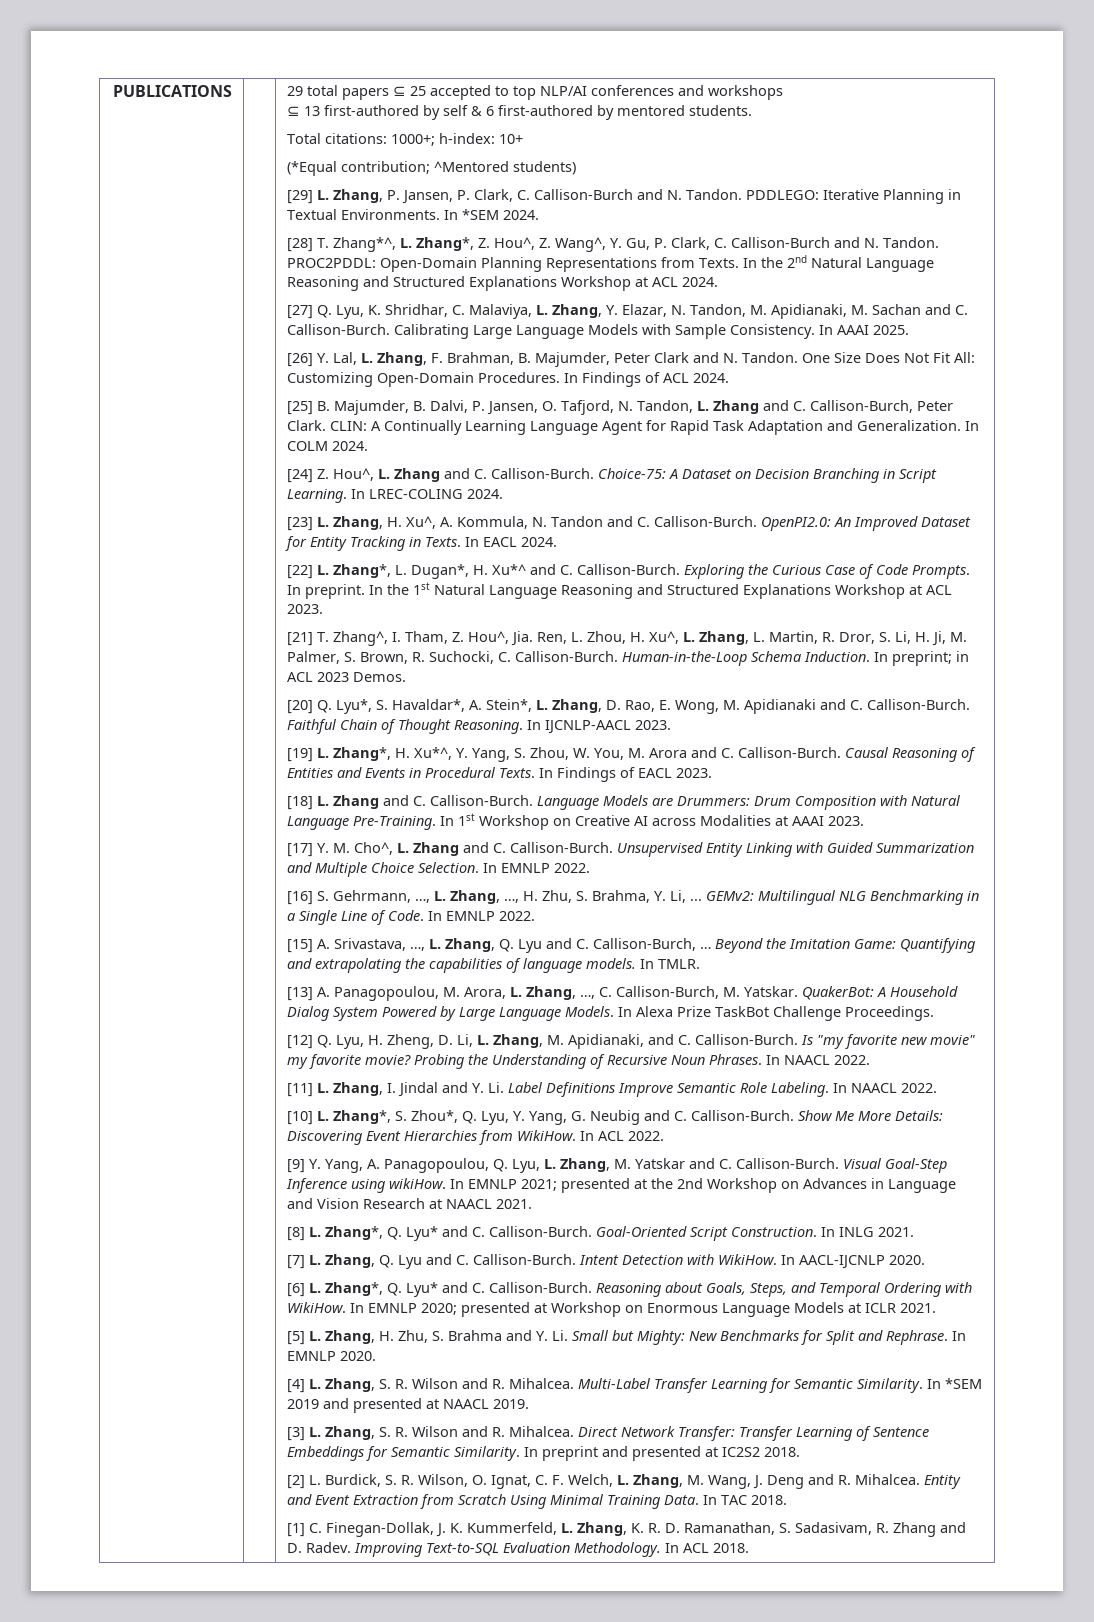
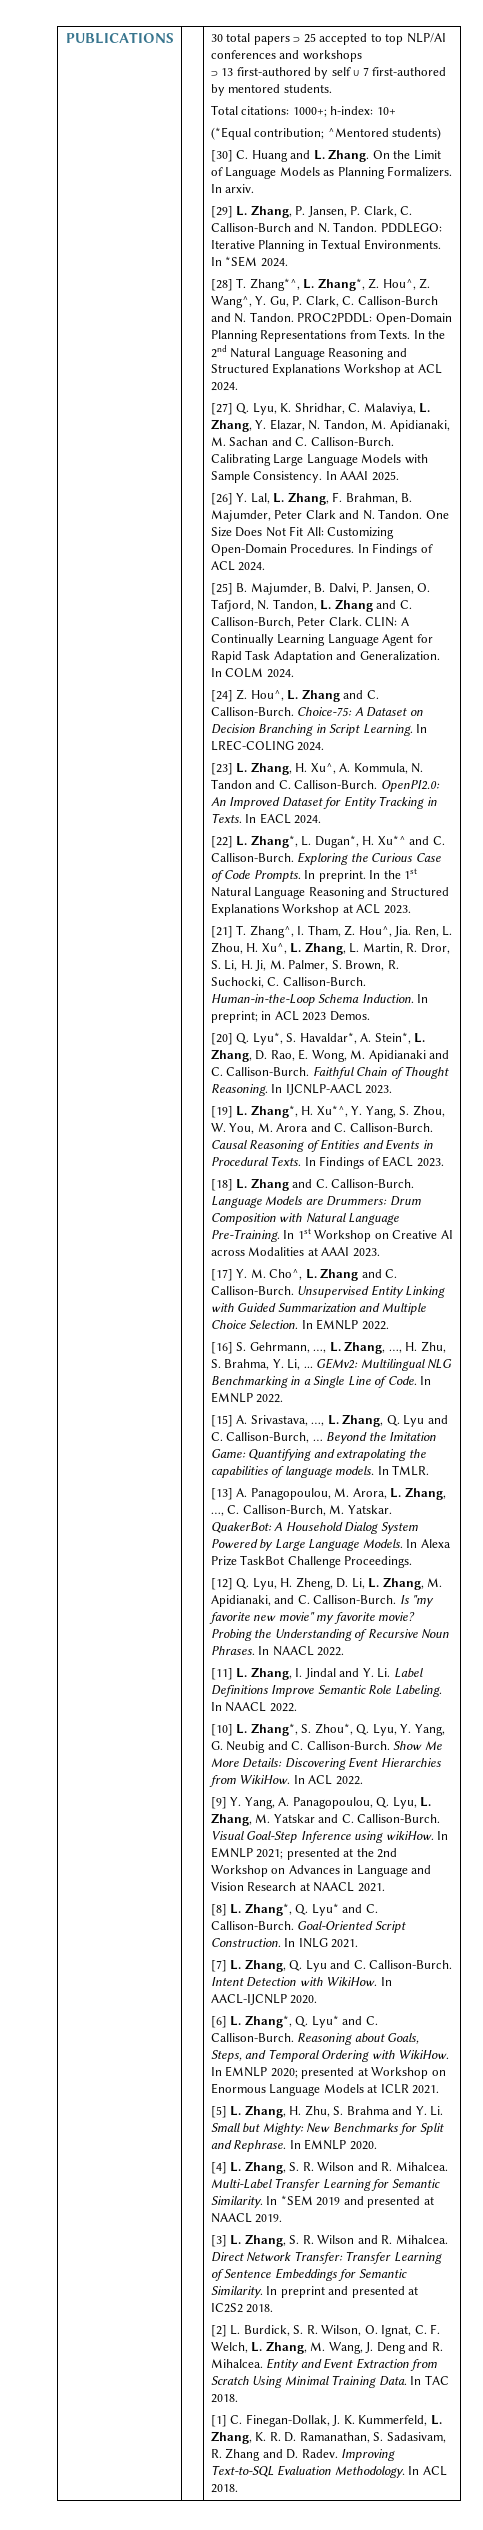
[287,86,304,96] 29 -> [210,34,223,42] 30
[393,86,407,96] ⊆ -> [293,37,301,42] ⊃
[287,106,301,116] ⊆ -> [210,71,218,76] ⊃
[471,106,495,116] & 6 -> [353,67,369,76] ∪ 7
(577, 168) none -> [210,149,441,162] [210,166,453,179] [210,184,255,193] // [30] C. Huang and L. Zhang. On the Limit of Language Models as Planning Formalizers. In arxiv.

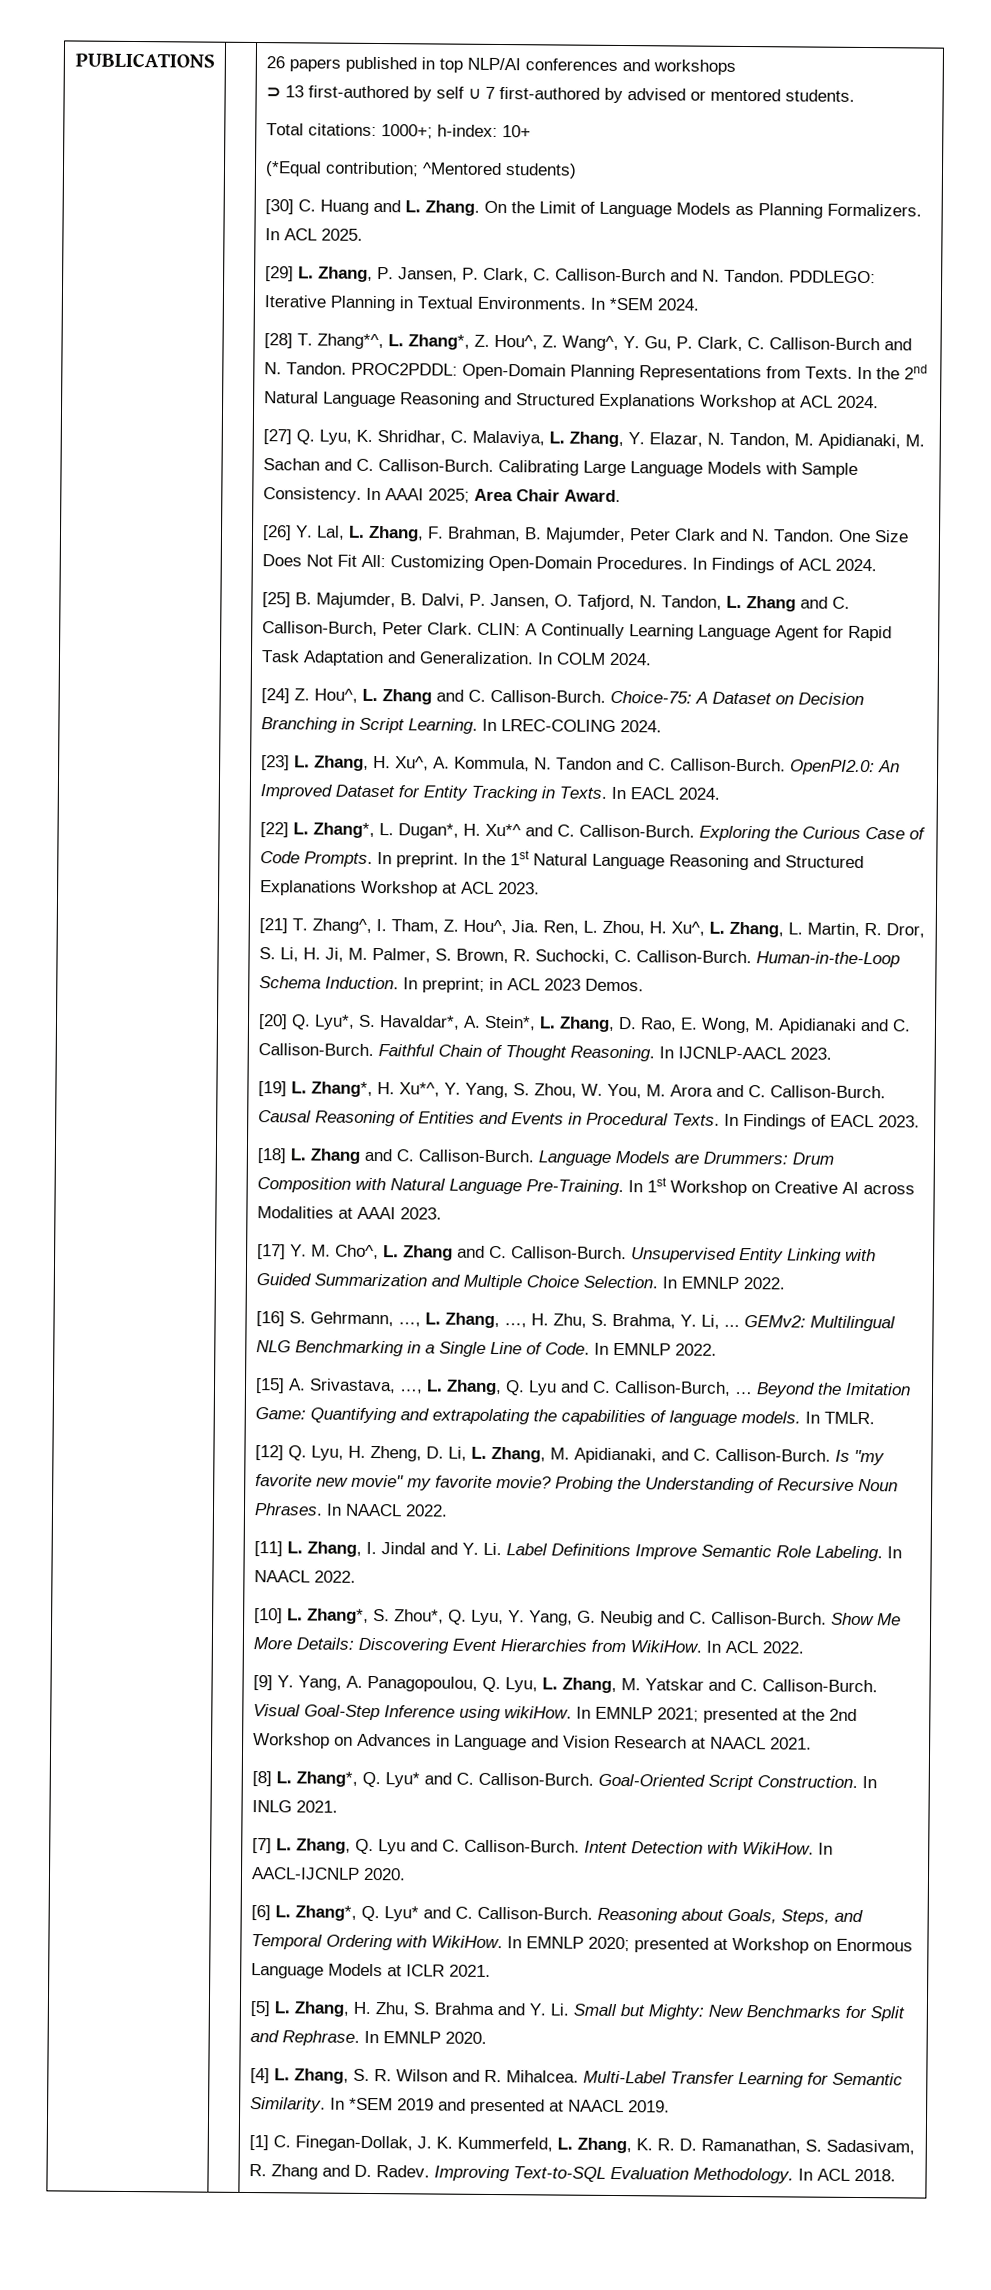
[210,33,382,45] 30 total papers ⊃ 25 accepted to -> [265,56,435,73] 26 papers published in
(225, 90) none -> [626,88,706,101] advised or
[225,184,255,193] arxiv. -> [283,228,363,241] ACL 2025.
[371,471,399,481] 2025. -> [427,488,621,503] 2025; Area Chair Award.
[210,1487,446,1500] [210,1505,392,1516] [210,1522,418,1534] [210,1539,451,1551] [210,1555,413,1568] // [13] A. Panagopoulou, M. Arora, L. Zhang, …, C. Callison-Burch, M. Yatskar. QuakerBot: A Household Dialog System Powered by Large Language Models. In Alexa Prize TaskBot Challenge Proceedings. -> (875, 1418) none
[210,2234,448,2247] [210,2251,442,2264] [210,2268,407,2281] [210,2286,419,2298] [210,2303,274,2313] [210,2324,441,2337] [210,2341,443,2354] [210,2358,438,2371] [210,2375,449,2388] [210,2394,238,2403] // [3] L. Zhang, S. R. Wilson and R. Mihalcea. Direct Network Transfer: Transfer Learning of Sentence Embeddings for Semantic Similarity. In preprint and presented at IC2S2 2018. // [2] L. Burdick, S. R. Wilson, O. Ignat, C. F. Welch, L. Zhang, M. Wang, J. Deng and R. Mihalcea. Entity and Event Extraction from Scratch Using Minimal Training Data. In TAC 2018. -> (670, 2106) none

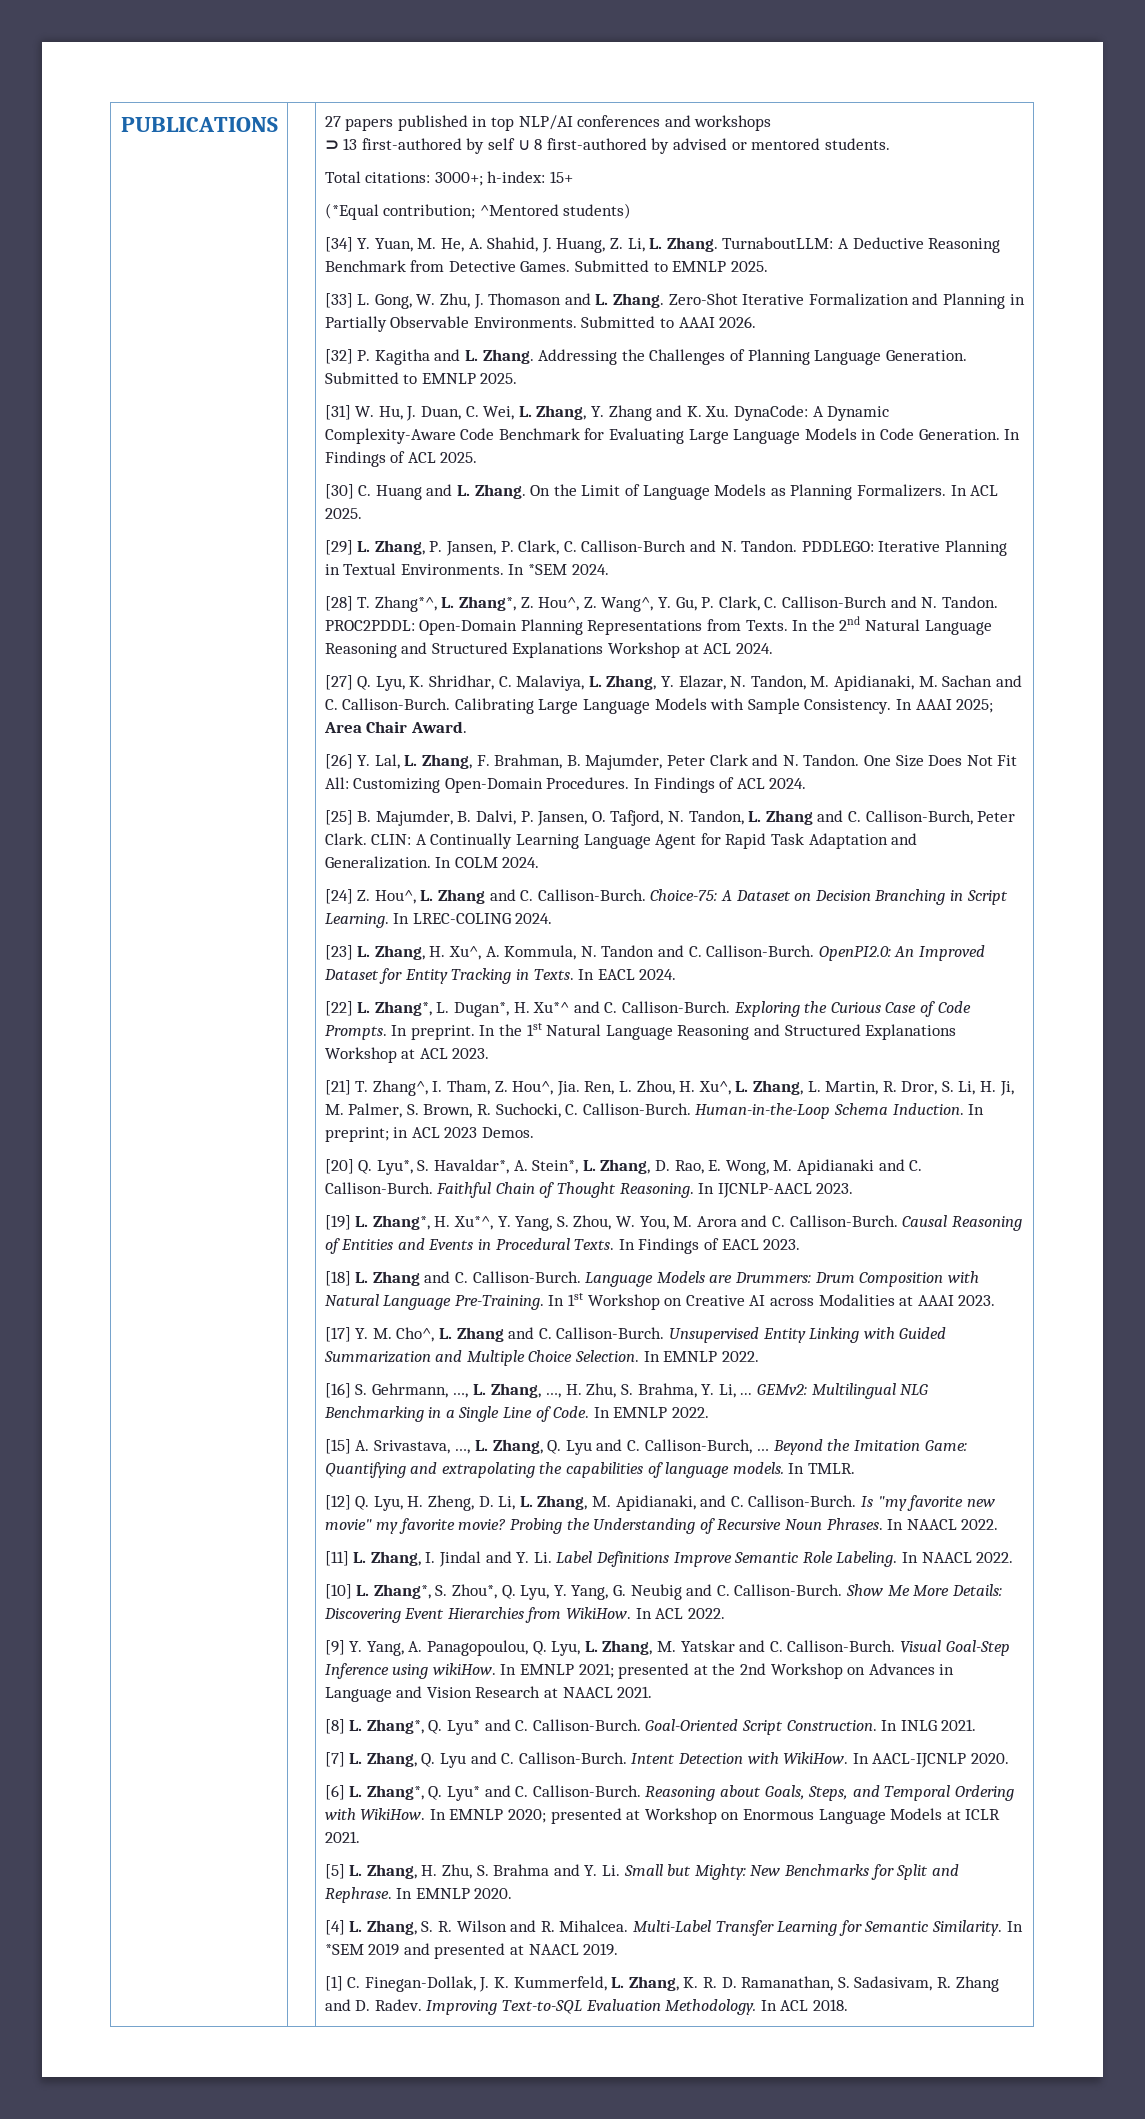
[265,56,285,69] 26 -> [324,116,341,127] 27
[484,86,495,99] 7 -> [534,139,543,150] 8
[380,124,531,139] 1000+; h-index: 10+ -> [434,171,574,186] 3000+; h-index: 15+
(577, 171) none -> [324,237,1001,253] [324,260,768,272] [324,293,1025,309] [324,316,757,332] [324,349,967,365] [324,372,518,384] [324,405,890,421] [324,428,1021,444] [324,451,478,467] // [34] Y. Yuan, M. He, A. Shahid, J. Huang, Z. Li, L. Zhang. TurnaboutLLM: A Deductive Reasoning Benchmark from Detective Games. Submitted to EMNLP 2025. // [33] L. Gong, W. Zhu, J. Thomason and L. Zhang. Zero-Shot Iterative Formalization and Planning in Partially Observable Environments. Submitted to AAAI 2026. // [32] P. Kagitha and L. Zhang. Addressing the Challenges of Planning Language Generation. Submitted to EMNLP 2025. // [31] W. Hu, J. Duan, C. Wei, L. Zhang, Y. Zhang and K. Xu. DynaCode: A Dynamic Complexity-Aware Code Benchmark for Evaluating Large Language Models in Code Generation. In Findings of ACL 2025.

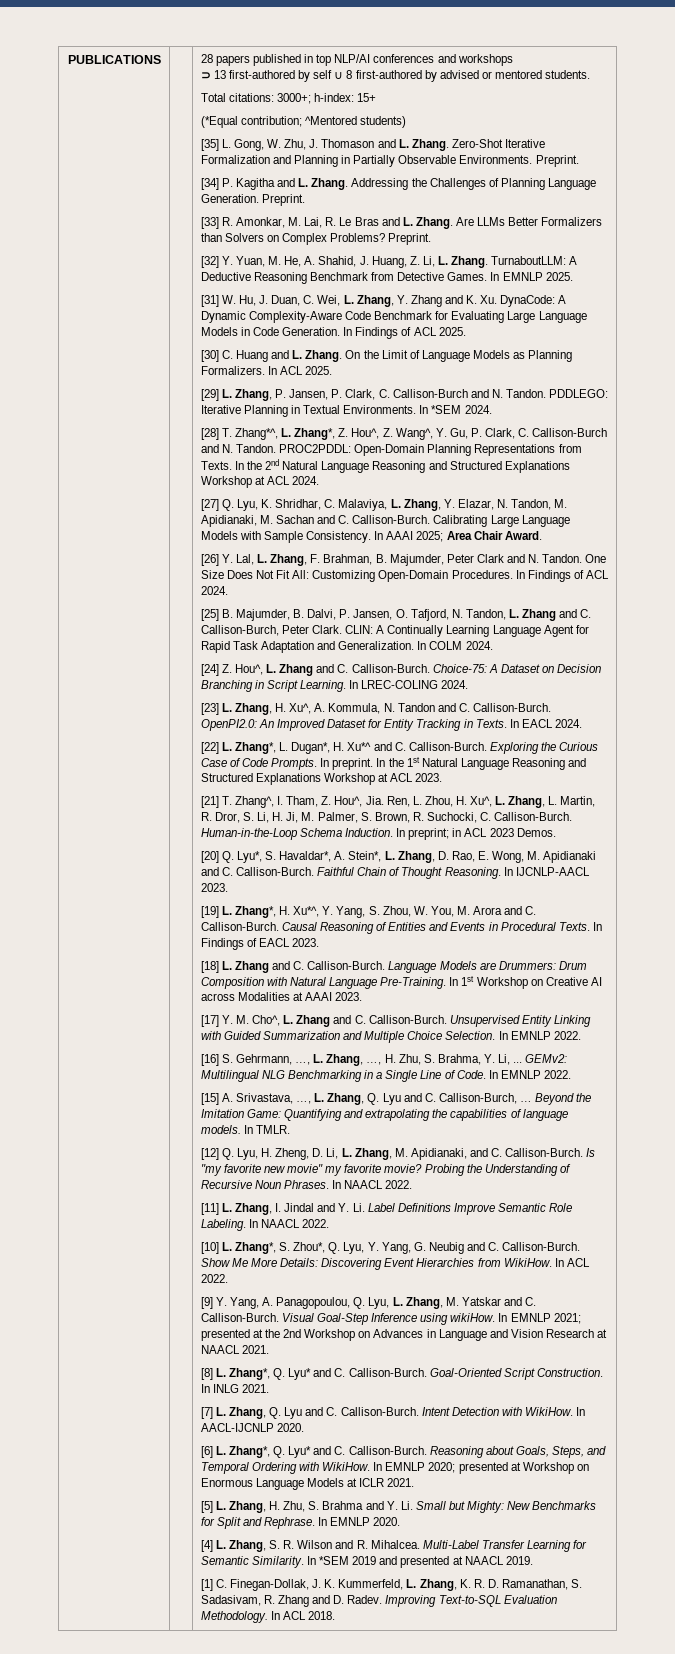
[324,116,341,127] 27 -> [200,54,213,63] 28
[324,237,353,252] [34] -> [200,139,545,151] [200,155,579,167] [200,178,596,190] [200,194,305,206] [200,217,603,229] [200,233,432,245] [200,256,219,268] [35] L. Gong, W. Zhu, J. Thomason and L. Zhang. Zero-Shot Iterative Formalization and Planning in Partially Observable Environments. Preprint. // [34] P. Kagitha and L. Zhang. Addressing the Challenges of Planning Language Generation. Preprint. // [33] R. Amonkar, M. Lai, R. Le Bras and L. Zhang. Are LLMs Better Formalizers than Solvers on Complex Problems? Preprint. // [32]
[575,260,768,272] [324,293,1025,309] [324,316,757,332] [324,349,967,365] [324,372,418,384] Submitted to EMNLP 2025. // [33] L. Gong, W. Zhu, J. Thomason and L. Zhang. Zero-Shot Iterative Formalization and Planning in Partially Observable Environments. Submitted to AAAI 2026. // [32] P. Kagitha and L. Zhang. Addressing the Challenges of Planning Language Generation. Submitted to -> [490,272,500,281] In

